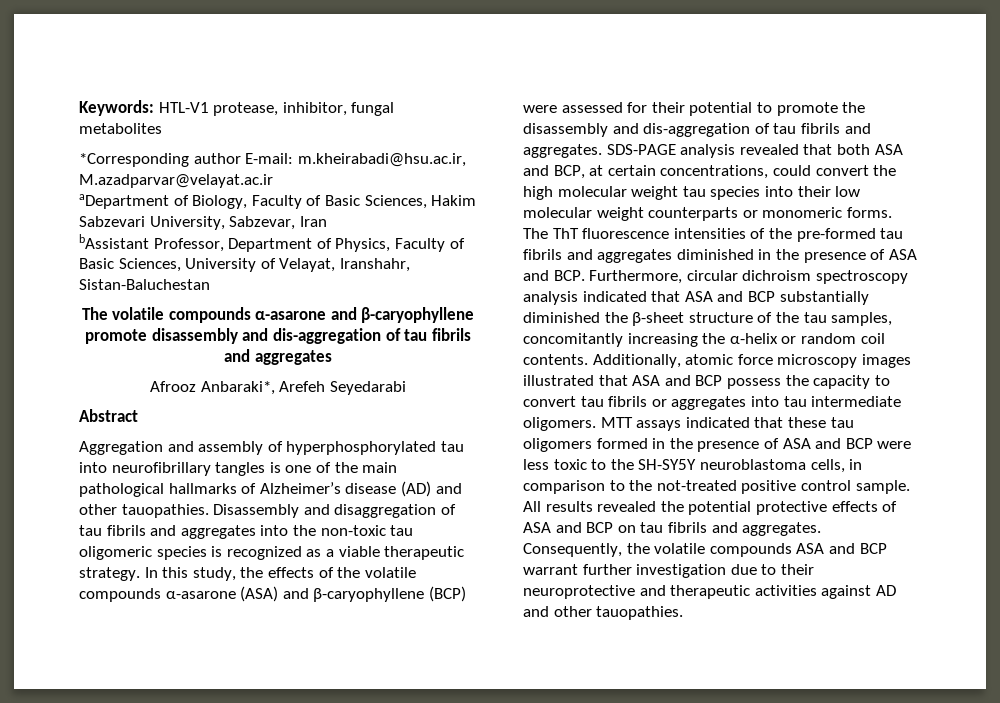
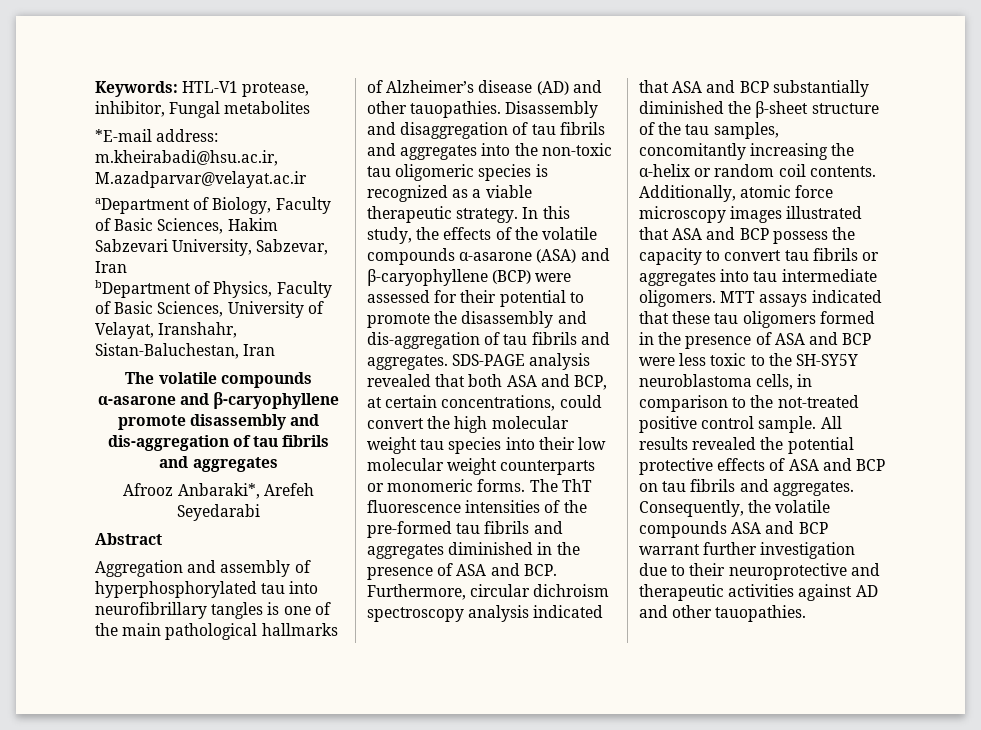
[351,102,395,116] fungal -> [169,101,221,118] Fungal
[79,153,294,167] *Corresponding author E-mail: -> [95,129,219,142] *E-mail address:
[79,234,313,252] bAssistant Professor, Department -> [95,280,191,298] bDepartment
[79,279,210,290] Sistan-Baluchestan -> [95,343,276,359] Sistan-Baluchestan, Iran

